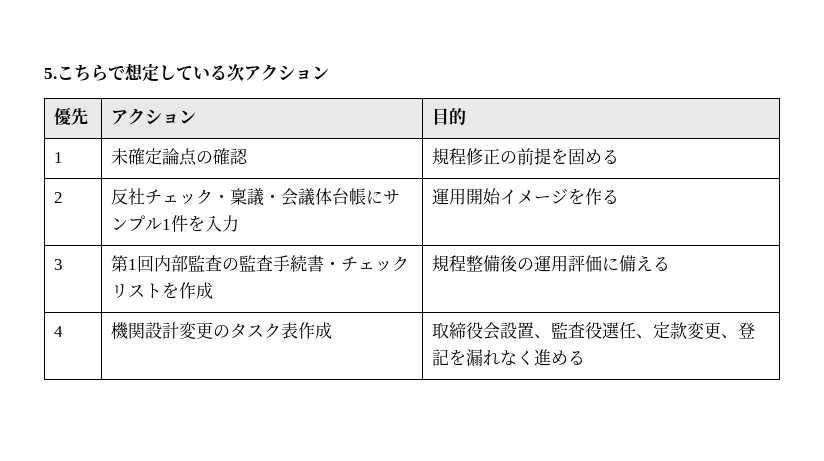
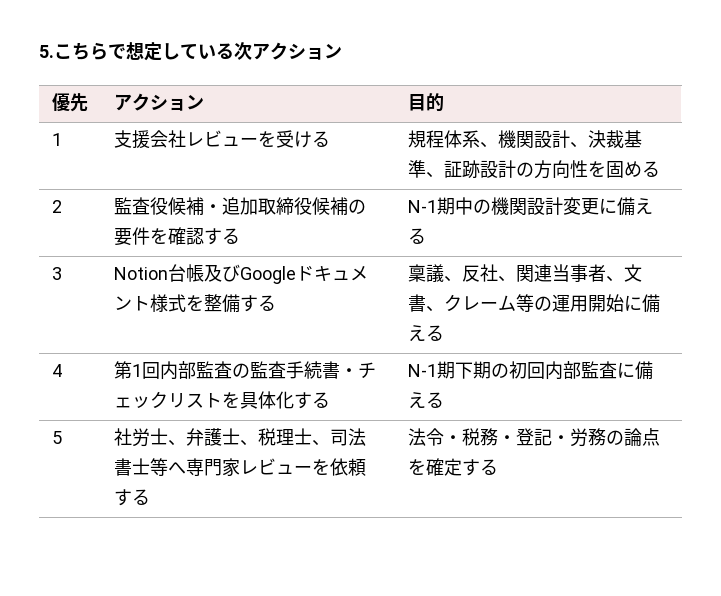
[111,148,249,166] [432,148,620,165] [54,192,64,203] [111,188,401,206] [111,215,240,232] [432,188,620,205] [54,259,64,270] 未確定論点の確認 | 規程修正の前提を固める // 2 | 反社チェック・稟議・会議体台帳にサンプル1件を入力 | 運用開始イメージを作る // 3 -> [113,130,330,149] [407,130,642,148] [407,160,660,179] [51,200,62,213] [113,197,366,215] [113,227,240,246] [407,197,653,216] [407,228,426,244] [51,267,62,280] [113,264,368,284] [113,294,276,313] [407,264,642,282] [407,294,660,313] [407,325,444,342] [51,364,62,377] 支援会社レビューを受ける | 規程体系、機関設計、決裁基準、証跡設計の方向性を固める // 2 | 監査役候補・追加取締役候補の要件を確認する | N-1期中の機関設計変更に備える // 3 | Notion台帳及びGoogleドキュメント様式を整備する | 稟議、反社、関連当事者、文書、クレーム等の運用開始に備える // 4
[179,282,214,299] [432,255,671,272] [54,326,64,337] [111,322,333,339] [432,322,756,340] [432,349,569,366] 作成 | 規程整備後の運用評価に備える // 4 | 機関設計変更のタスク表作成 | 取締役会設置、監査役選任、定款変更、登記を漏れなく進め -> [239,391,330,409] [407,361,653,380] [407,392,444,409] [51,431,62,444] [113,428,366,447] [113,458,366,477] [113,489,150,506] [407,428,660,447] [407,458,480,476] 具体化する | N-1期下期の初回内部監査に備える // 5 | 社労士、弁護士、税理士、司法書士等へ専門家レビューを依頼する | 法令・税務・登記・労務の論点を確定す

